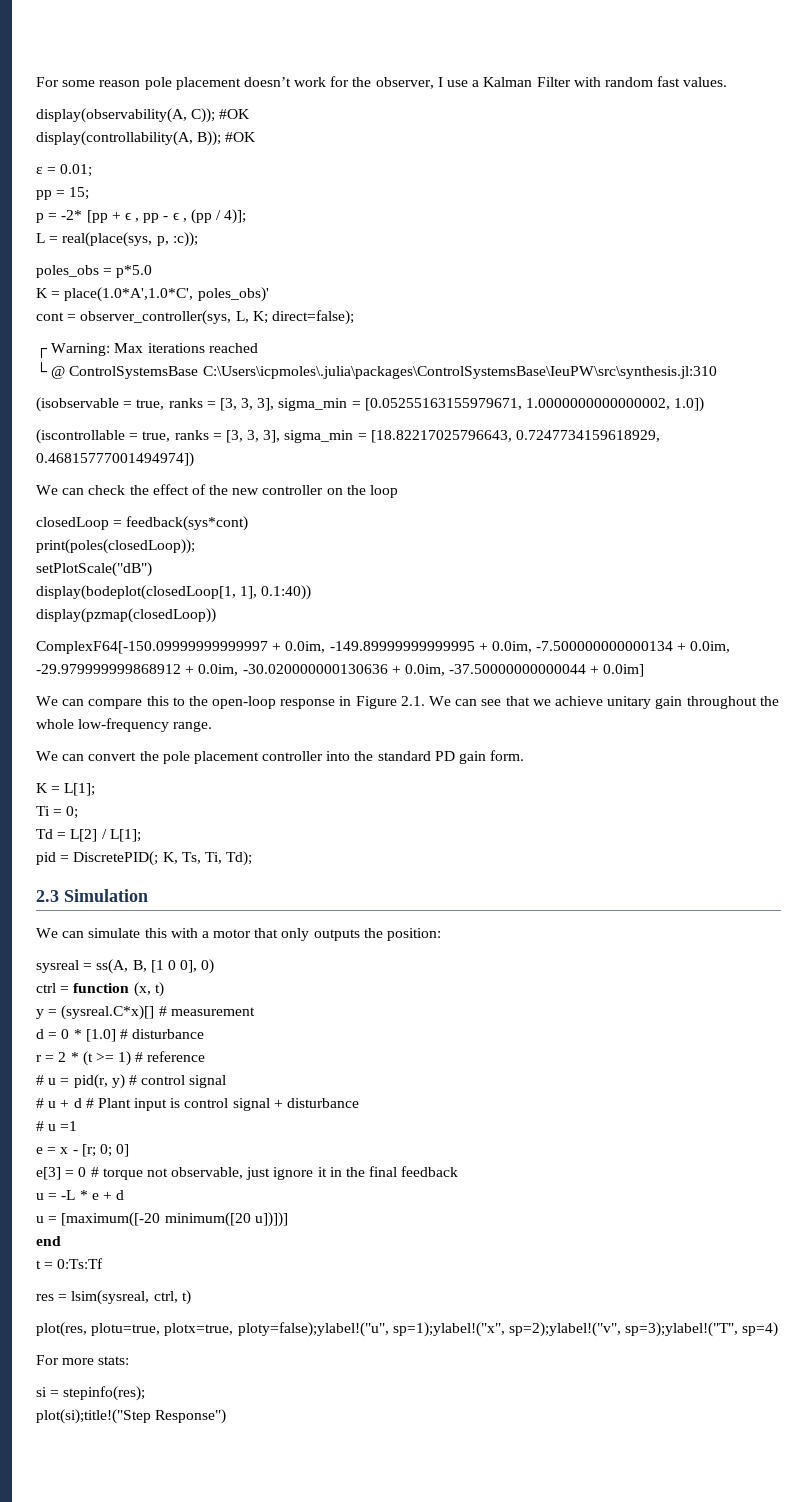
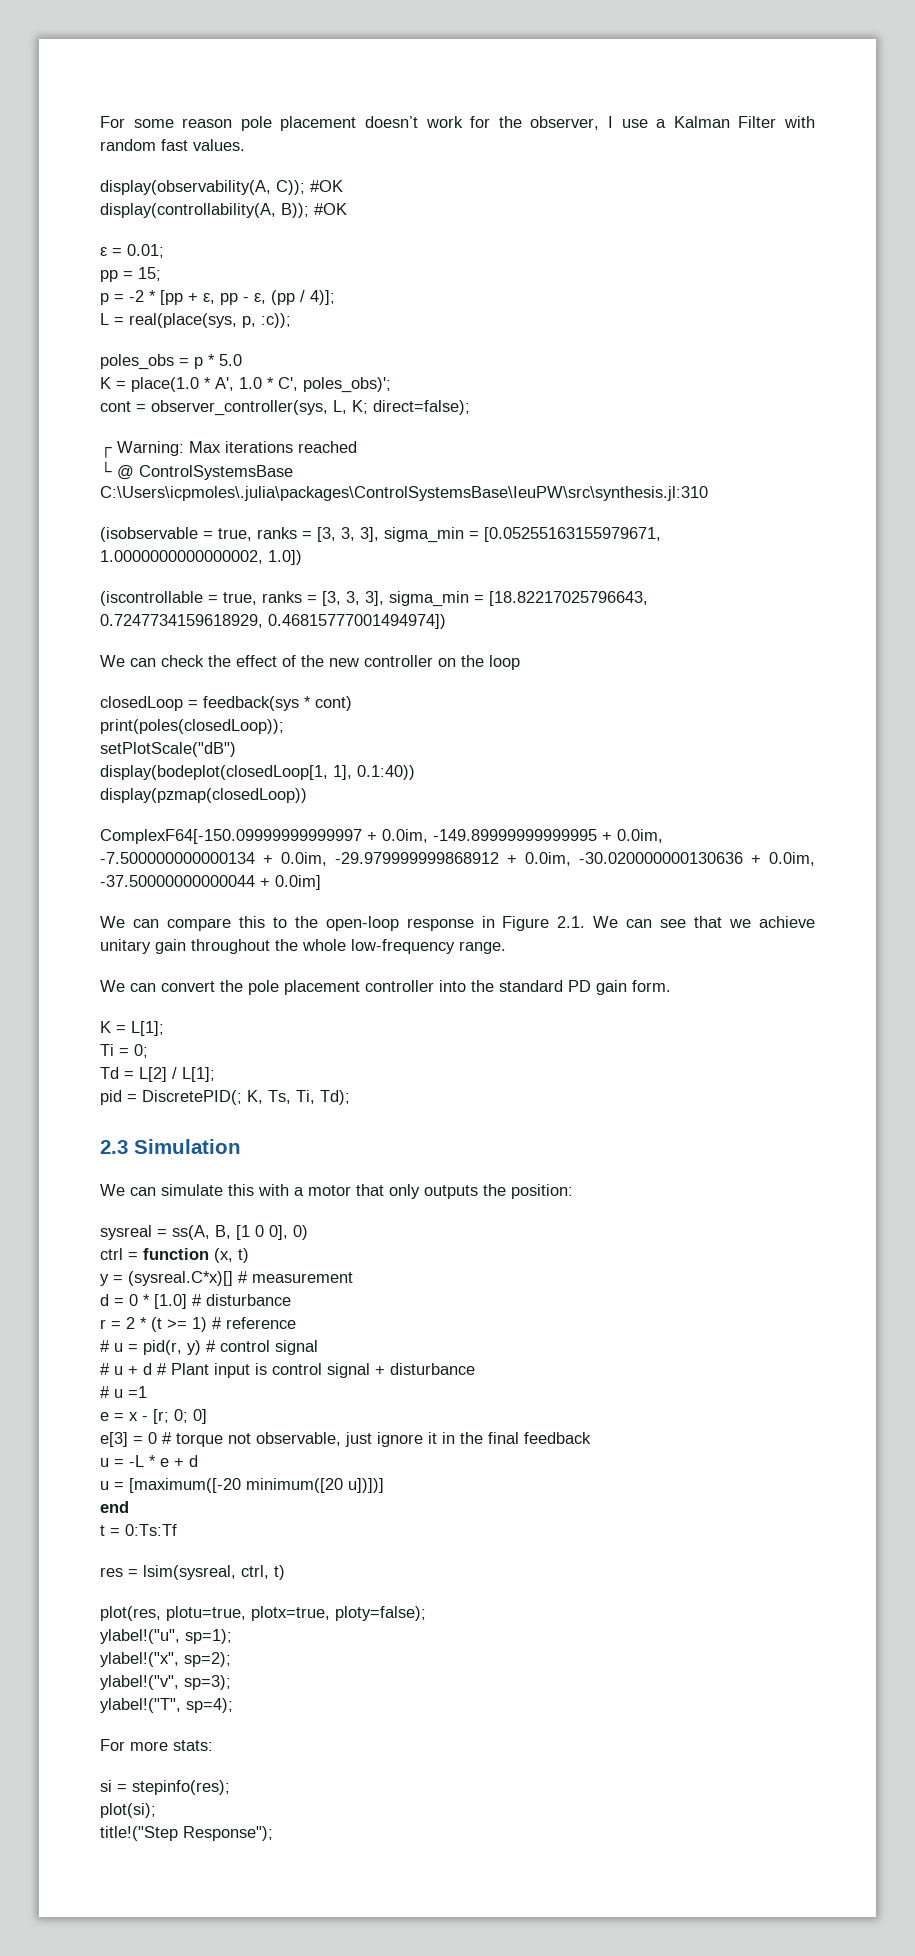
[61,210,187,223] -2* [pp + ϵ , pp - ϵ , -> [129,290,266,305] -2 * [pp + ε, pp - ε,
[116,265,153,278] [36,287,269,302] p*5.0 // K = place(1.0*A',1.0*C', poles_obs)' -> [194,354,242,369] [100,377,391,393] p * 5.0 // K = place(1.0 * A', 1.0 * C', poles_obs)';
[126,516,249,531] feedback(sys*cont) -> [203,696,352,711] feedback(sys * cont)
[237,1322,779,1337] ploty=false);ylabel!("u", sp=1);ylabel!("x", sp=2);ylabel!("v", sp=3);ylabel!("T", sp=4) -> [335,1606,426,1621] [100,1629,232,1644] [100,1652,231,1667] [100,1675,231,1690] [100,1698,233,1713] ploty=false); // ylabel!("u", sp=1); // ylabel!("x", sp=2); // ylabel!("v", sp=3); // ylabel!("T", sp=4);
[36,1409,227,1424] plot(si);title!("Step Response") -> [100,1803,156,1818] [100,1826,273,1841] plot(si); // title!("Step Response");

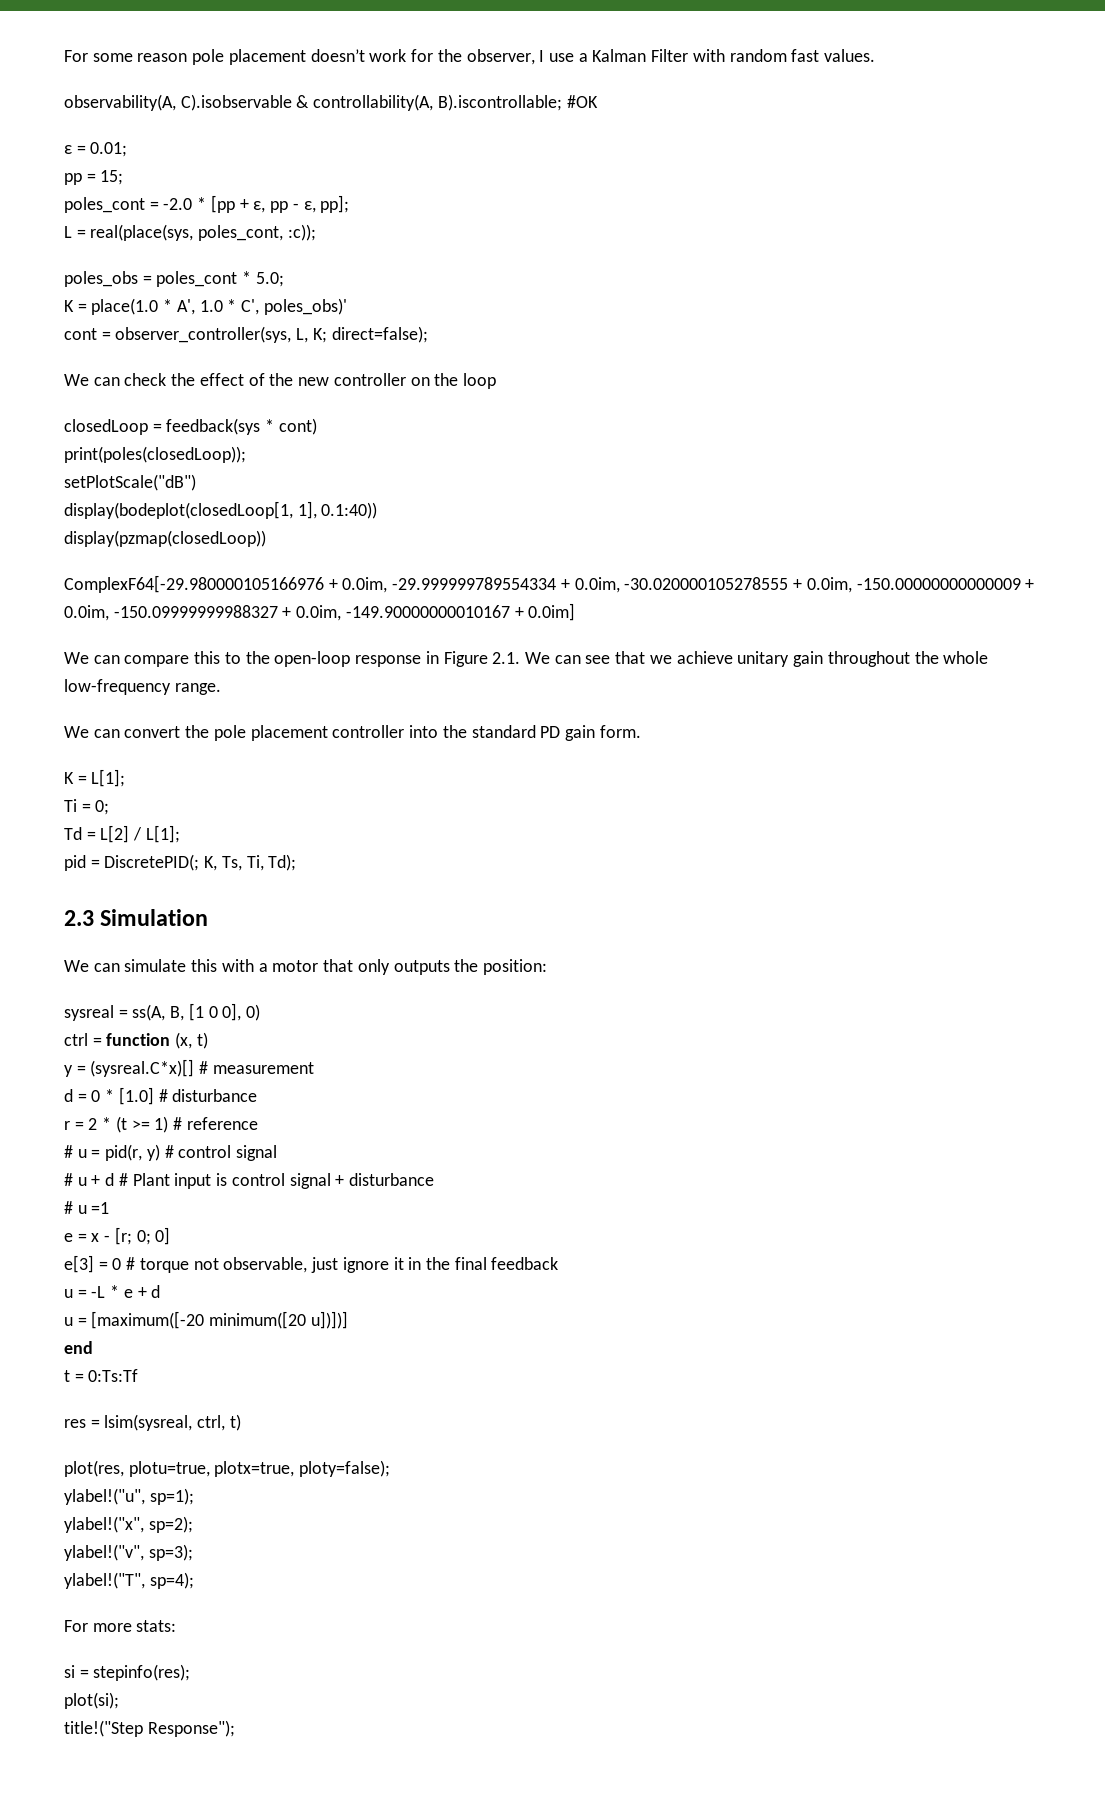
[100,180,343,195] [100,203,309,218] display(observability(A, C)); #OK // display(controllability(A, B)); -> [64,94,562,111] observability(A, C).isobservable & controllability(A, B).iscontrollable;
[100,290,144,305] p = -2 -> [64,197,193,213] poles_cont = -2.0
[271,290,335,305] (pp / 4)]; -> [320,195,350,213] pp];
[242,316,256,328] p, -> [198,225,284,241] poles_cont,
[194,354,242,369] p * 5.0 -> [156,271,284,287] poles_cont * 5.0;
[303,377,391,393] poles_obs)'; -> [263,298,347,315] poles_obs)'
[100,441,357,458] [100,461,293,480] [100,486,708,501] [100,527,661,543] [100,550,302,565] [100,591,648,607] [100,614,446,629] // ┌ Warning: Max iterations reached // └ @ ControlSystemsBase C:\Users\icpmoles\.julia\packages\ControlSystemsBase\IeuPW\src\synthesis.jl:310 // (isobservable = true, ranks = [3, 3, 3], sigma_min = [0.05255163155979671, 1.0000000000000002, 1.0]) // (iscontrollable = true, ranks = [3, 3, 3], sigma_min = [18.82217025796643, 0.7247734159618929, 0.46815777001494974]) -> (428, 334) none
[100,829,663,844] [100,852,815,866] [100,875,255,887] ComplexF64[-150.09999999999997 + 0.0im, -149.89999999999995 + 0.0im, -7.500000000000134 + 0.0im, -29.979999999868912 + 0.0im, -30.020000000130636 + 0.0im, -37.50000000000044 -> [64,575,1035,593] [64,605,510,621] ComplexF64[-29.980000105166976 + 0.0im, -29.999999789554334 + 0.0im, -30.020000105278555 + 0.0im, -150.00000000000009 + 0.0im, -150.09999999988327 + 0.0im, -149.90000000010167

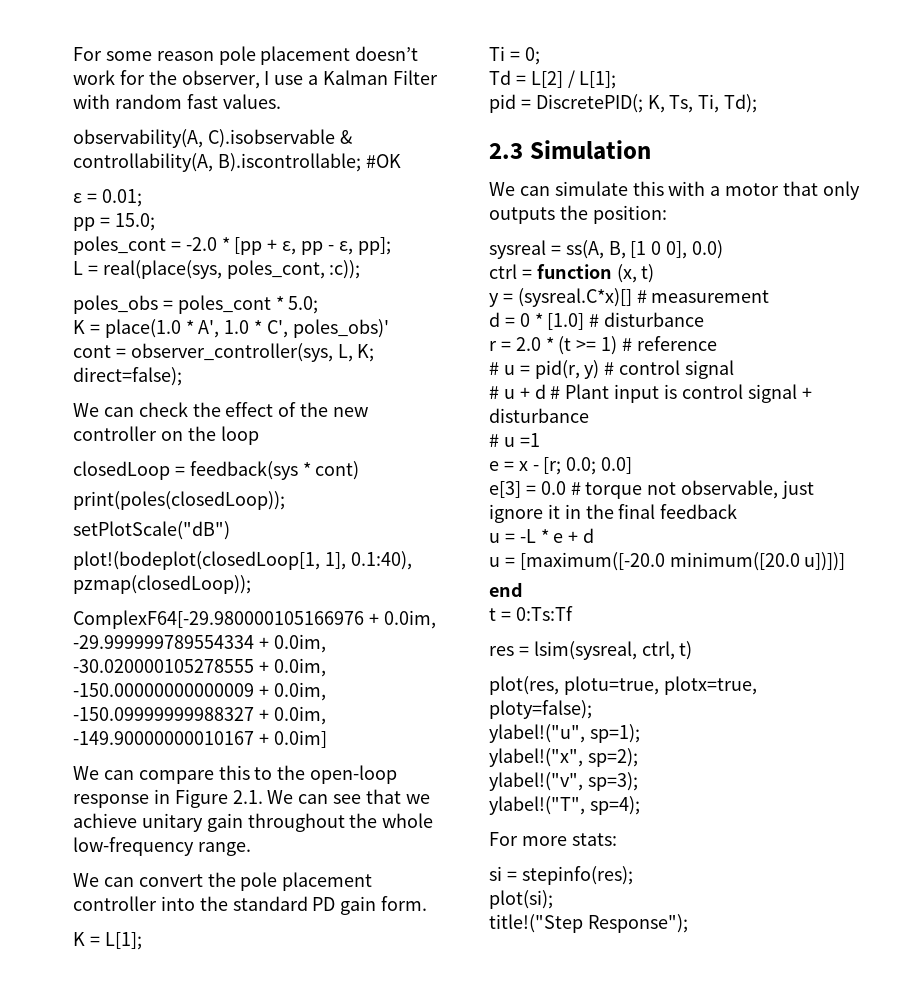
[100,170,124,185] 15; -> [114,213,155,231] 15.0;
[64,501,378,519] [64,530,266,547] display(bodeplot(closedLoop[1, 1], 0.1:40)) // display(pzmap(closedLoop)) -> [73,551,412,570] [73,575,251,594] plot!(bodeplot(closedLoop[1, 1], 0.1:40), pzmap(closedLoop));
[246,1004,261,1021] 0) -> [692,240,724,259] 0.0)
[88,1118,98,1130] 2 -> [515,337,541,351] 2.0
[136,1227,171,1245] 0; 0] -> [566,457,633,475] 0.0; 0.0]
[112,1258,122,1270] 0 -> [540,481,566,495] 0.0
[91,1311,307,1329] [maximum([-20 minimum([20 -> [519,552,800,571] [maximum([-20.0 minimum([20.0

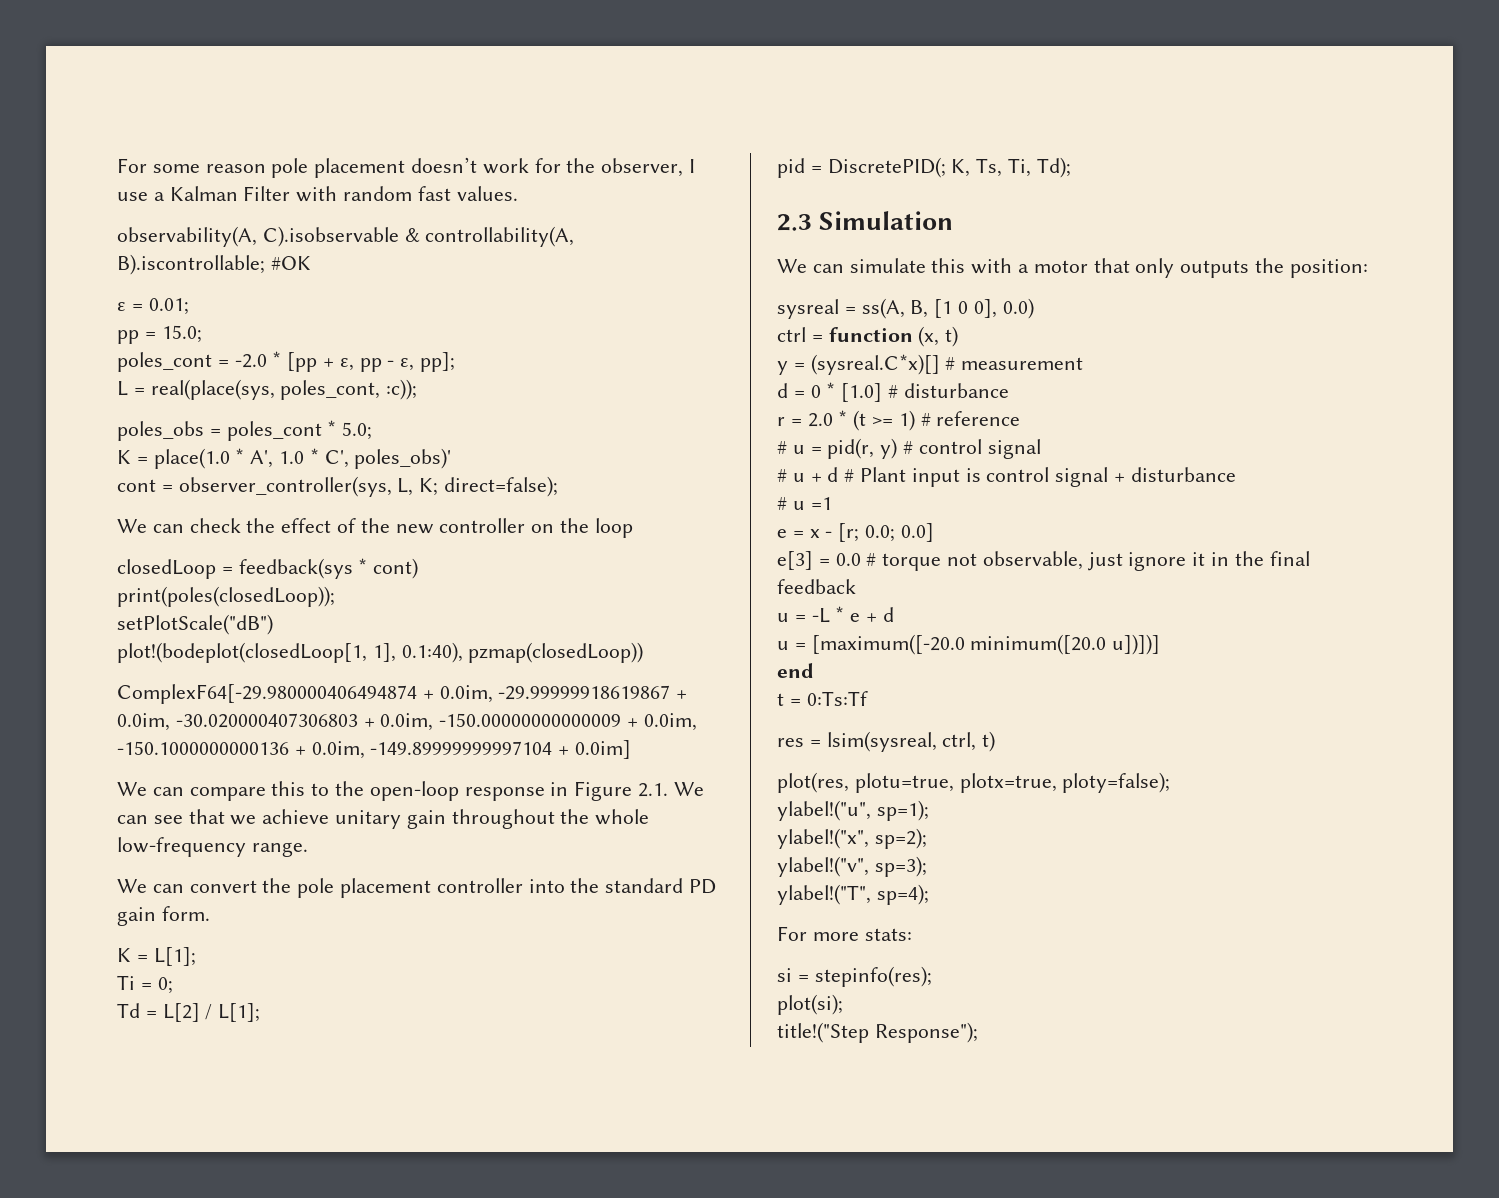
[73,575,251,594] [73,610,436,629] [73,634,326,653] [73,659,254,673] pzmap(closedLoop)); // ComplexF64[-29.980000105166976 + 0.0im, -29.999999789554334 + 0.0im, -30.020000105278555 -> [468,642,644,663] [117,684,688,704] [117,713,358,731] pzmap(closedLoop)) // ComplexF64[-29.980000406494874 + 0.0im, -29.99999918619867 + 0.0im, -30.020000407306803
[73,706,326,725] [73,731,254,745] -150.09999999988327 + 0.0im, -149.90000000010167 -> [117,741,553,759] -150.1000000000136 + 0.0im, -149.89999999997104

